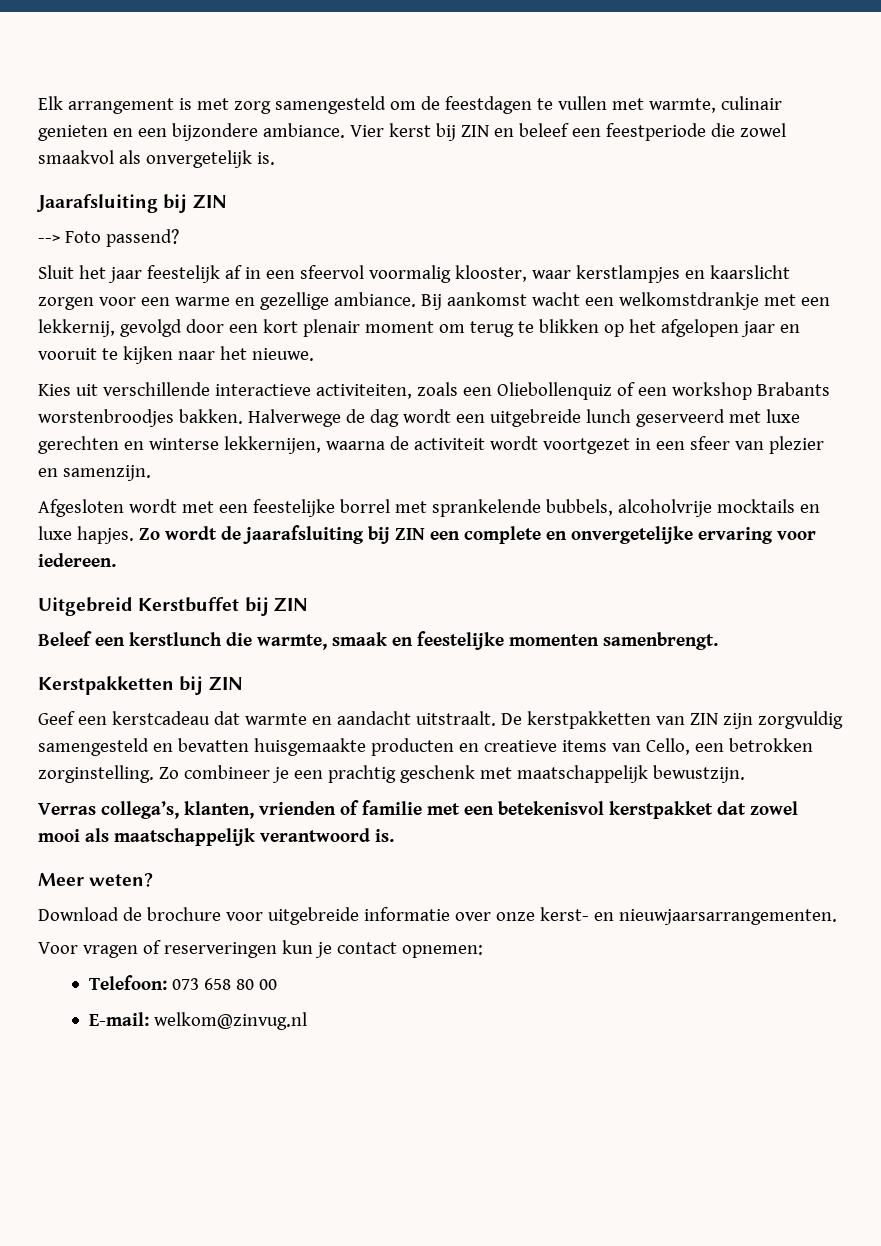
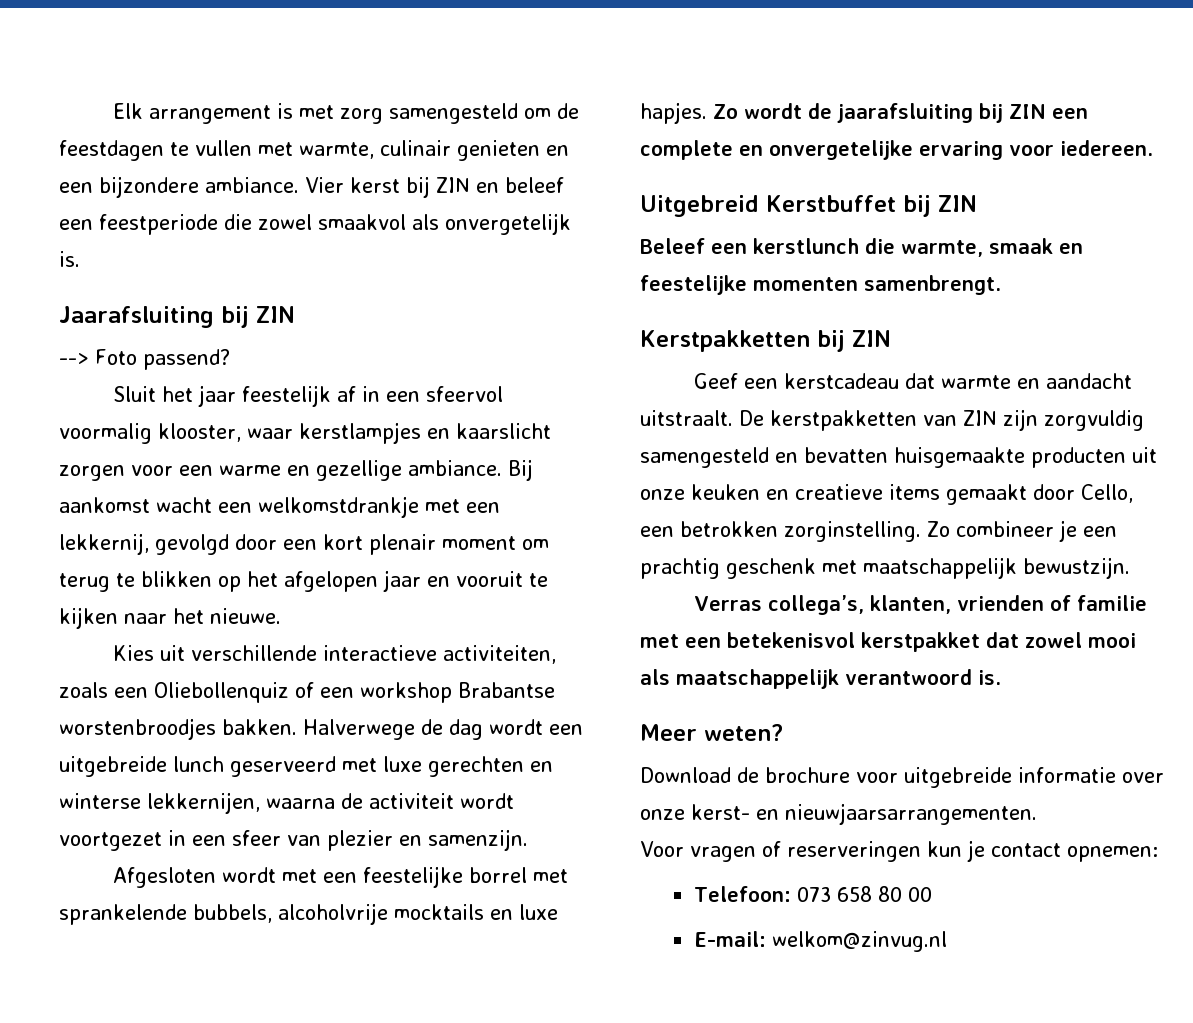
[756,382,830,396] Brabants -> [458,682,555,698] Brabantse
(454, 747) none -> [1132,447,1157,463] [640,484,760,500] uit onze keuken
[611,743,641,752] van -> [946,484,1075,505] gemaakt door

